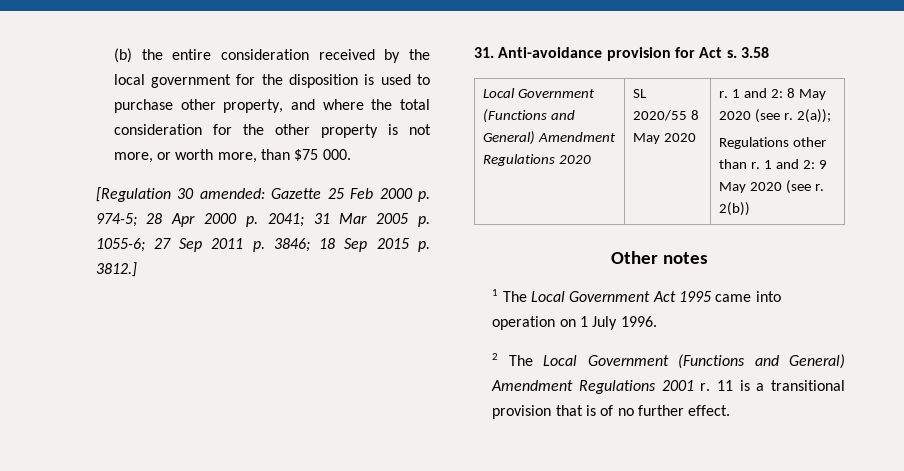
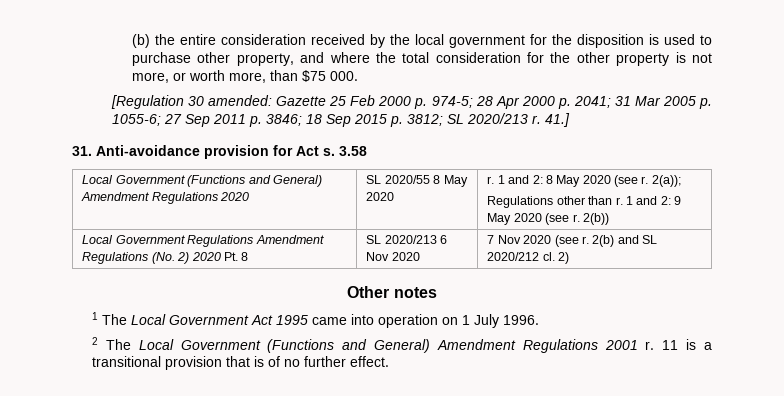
[95,262,137,277] 3812.] -> [407,113,571,127] 3812; SL 2020/213 r. 41.]
(751, 209) none -> [82,235,324,247] [82,252,249,264] [366,235,448,244] [366,252,420,261] [487,235,658,247] [487,252,570,264] // Local Government Regulations Amendment Regulations (No. 2) 2020 Pt. 8 | SL 2020/213 6 Nov 2020 | 7 Nov 2020 (see r. 2(b) and SL 2020/212 cl. 2)

